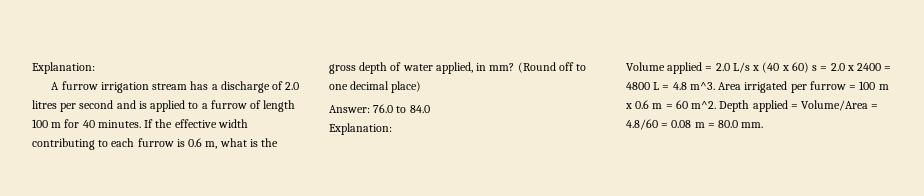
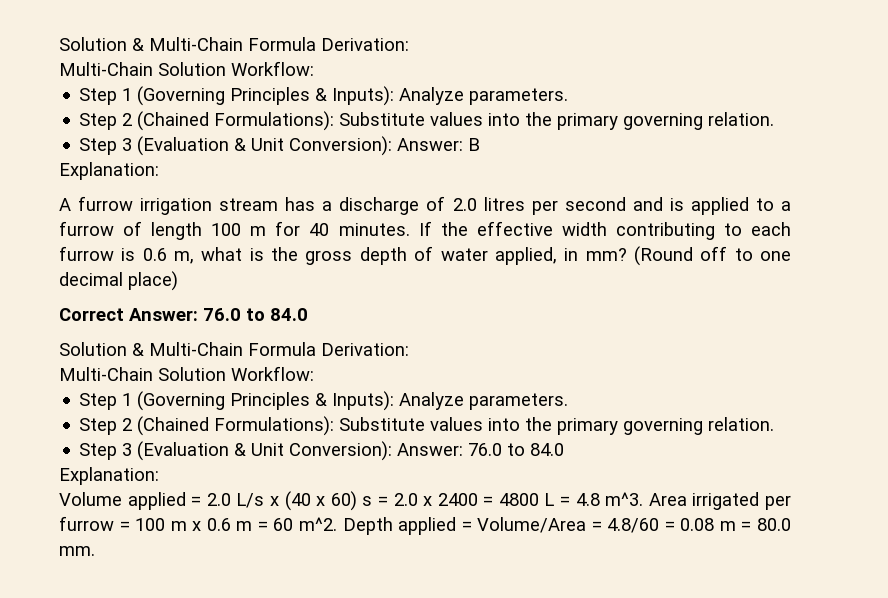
(32, 68) none -> [59,37,409,51] [59,61,314,76] [79,86,569,106] [79,111,775,131] [79,136,481,156] Solution & Multi-Chain Formula Derivation: // Multi-Chain Solution Workflow: // Step 1 (Governing Principles & Inputs): Analyze parameters. // Step 2 (Chained Formulations): Substitute values into the primary governing relation. // Step 3 (Evaluation & Unit Conversion): Answer: B //
(422, 87) none -> [59,308,308,321] [59,342,409,356] [59,366,314,381] [79,391,569,411] [79,416,775,436] [79,441,393,461] Correct Answer: 76.0 to 84.0 // Solution & Multi-Chain Formula Derivation: // Multi-Chain Solution Workflow: // Step 1 (Governing Principles & Inputs): Analyze parameters. // Step 2 (Chained Formulations): Substitute values into the primary governing relation. // Step 3 (Evaluation & Unit Conversion):

